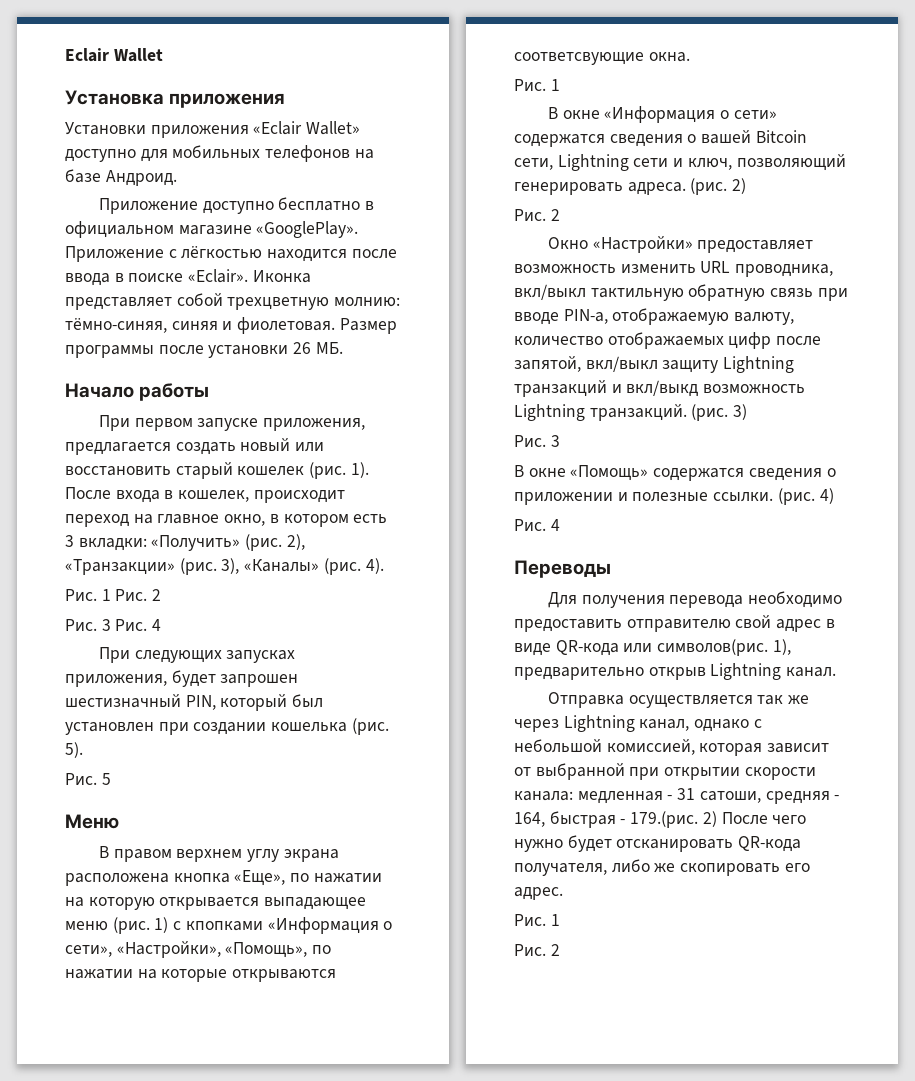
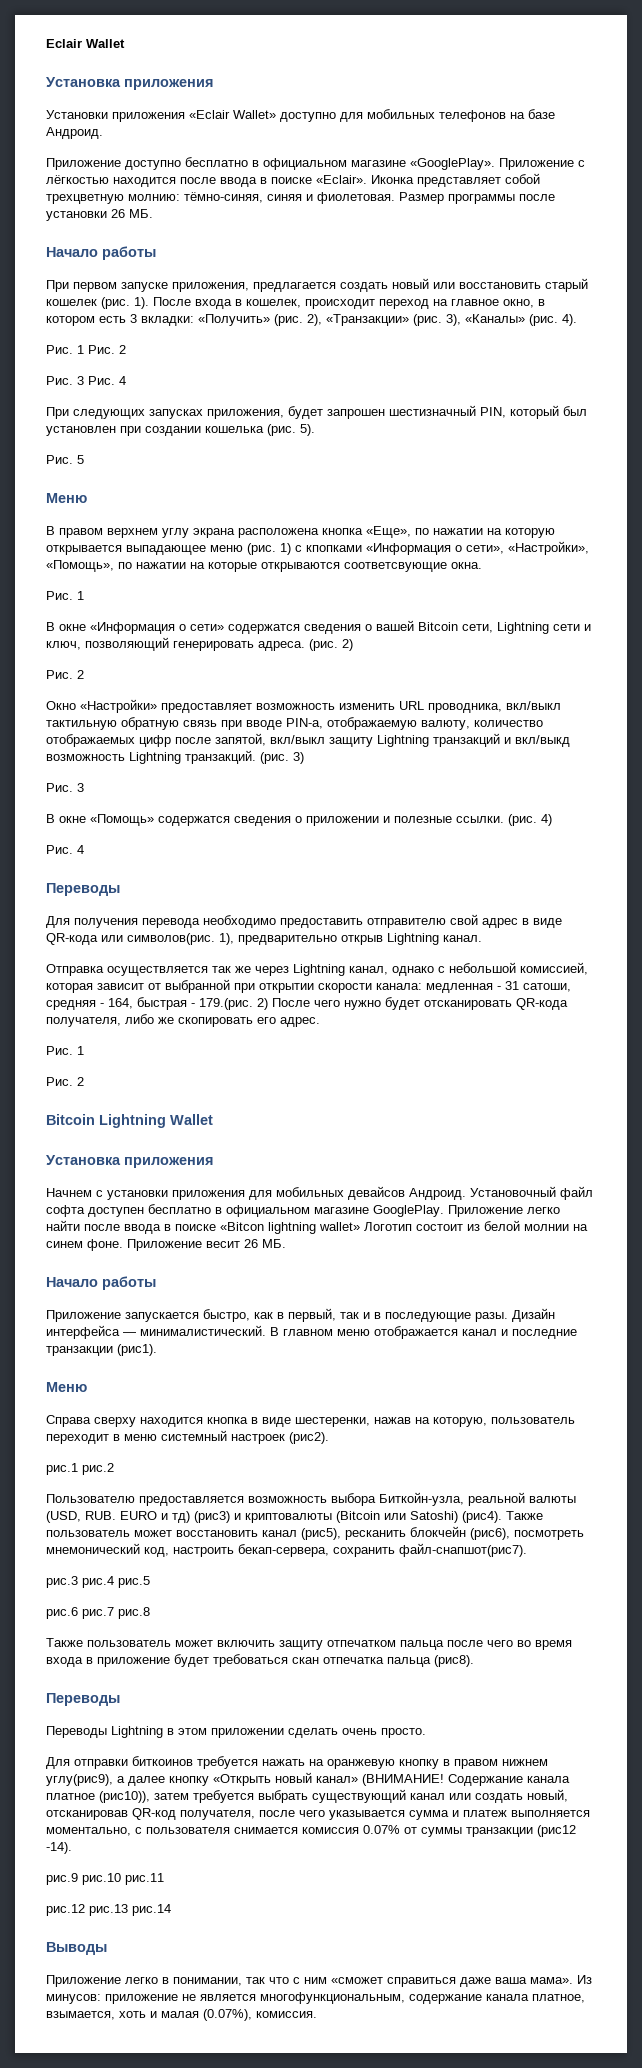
(560, 950) none -> [46,1114,213,1128] [46,1155,213,1168] [46,1186,593,1200] [46,1204,560,1217] [46,1220,588,1234] [46,1239,286,1251] [46,1276,156,1290] [46,1308,555,1322] [46,1325,577,1339] [46,1344,157,1356] [46,1382,87,1392] [46,1415,575,1427] [46,1430,329,1444] [46,1463,114,1475] [46,1492,576,1506] [46,1511,543,1523] [46,1526,584,1540] [46,1543,527,1557] [46,1576,150,1588] [46,1607,150,1619] [46,1638,572,1650] [46,1654,474,1667] [46,1693,120,1706] [46,1726,426,1738] [46,1756,548,1769] [46,1772,570,1786] [46,1789,568,1803] [46,1808,590,1820] [46,1825,576,1837] [46,1842,72,1854] [46,1873,164,1885] [46,1904,171,1916] [46,1942,107,1955] [46,1975,592,1987] [46,1992,585,2004] [46,2009,317,2021] // Bitcoin Lightning Wallet // Установка приложения // Начнем с установки приложения для мобильных девайсов Андроид. Установочный файл софта доступен бесплатно в официальном магазине GooglePlay. Приложение легко найти после ввода в поиске «Bitcon lightning wallet» Логотип состоит из белой молнии на синем фоне. Приложение весит 26 МБ. // Начало работы // Приложение запускается быстро, как в первый, так и в последующие разы. Дизайн интерфейса — минималистический. В главном меню отображается канал и последние транзакции (рис1). // Меню // Справа сверху находится кнопка в виде шестеренки, нажав на которую, пользователь переходит в меню системный настроек (рис2). // рис.1 рис.2 // Пользователю предоставляется возможность выбора Биткойн-узла, реальной валюты (USD, RUB. EURO и тд) (рис3) и криптовалюты (Bitcoin или Satoshi) (рис4). Также пользователь может восстановить канал (рис5), ресканить блокчейн (рис6), посмотреть мнемонический код, настроить бекап-сервера, сохранить файл-снапшот(рис7). // рис.3 рис.4 рис.5 // рис.6 рис.7 рис.8 // Также пользователь может включить защиту отпечатком пальца после чего во время входа в приложение будет требоваться скан отпечатка пальца (рис8). // Переводы // Переводы Lightning в этом приложении сделать очень просто. // Для отправки биткоинов требуется нажать на оранжевую кнопку в правом нижнем углу(рис9), а далее кнопку «Открыть новый канал» (ВНИМАНИЕ! Содержание канала платное (рис10)), затем требуется выбрать существующий канал или создать новый, отсканировав QR-код получателя, после чего указывается сумма и платеж выполняется моментально, с пользователя снимается комиссия 0.07% от суммы транзакции (рис12 -14). // рис.9 рис.10 рис.11 // рис.12 рис.13 рис.14 // Выводы // Приложение легко в понимании, так что с ним «сможет справиться даже ваша мама». Из минусов: приложение не является многофункциональным, содержание канала платное, взымается, хоть и малая (0.07%), комиссия.

